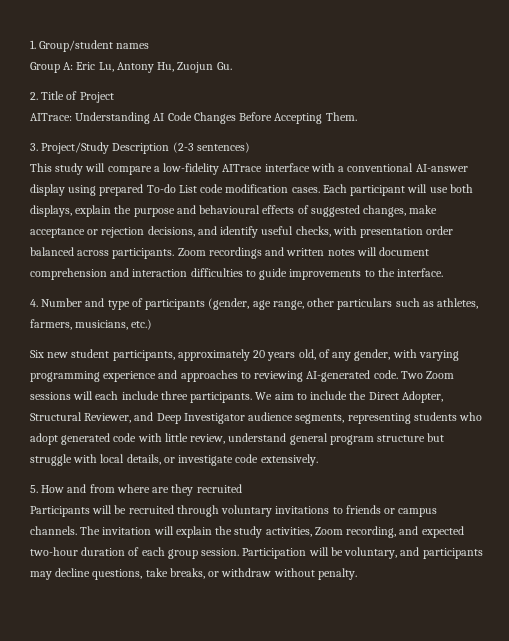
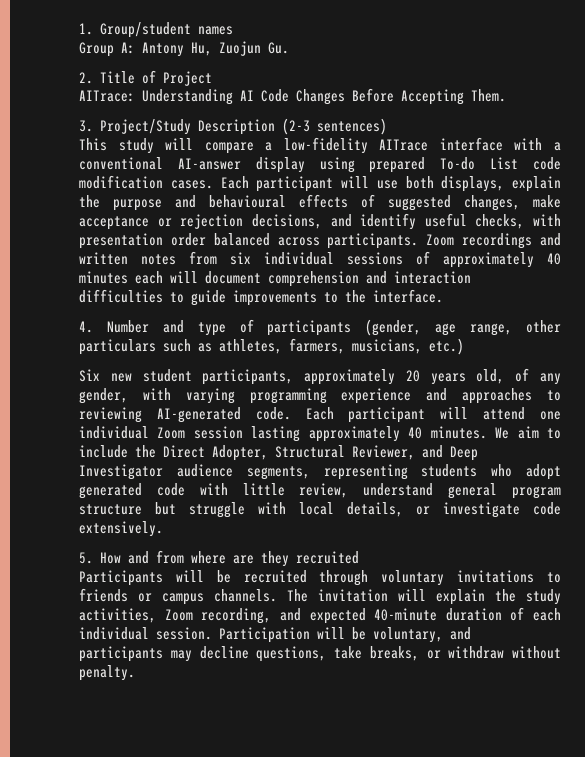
[76,62,114,72] Eric Lu, -> (135, 48) none
(355, 252) none -> [189,251,561,268] [79,271,163,284] from six individual sessions of approximately 40 minutes each
[400,371,455,379] [30,391,253,403] Two Zoom sessions will each include three participants. -> [305,407,561,423] [79,426,487,442] Each participant will attend one individual Zoom session lasting approximately 40 minutes.
[30,547,78,556] two-hour -> [374,608,438,621] 40-minute
[167,549,198,559] group -> [79,627,149,640] individual

